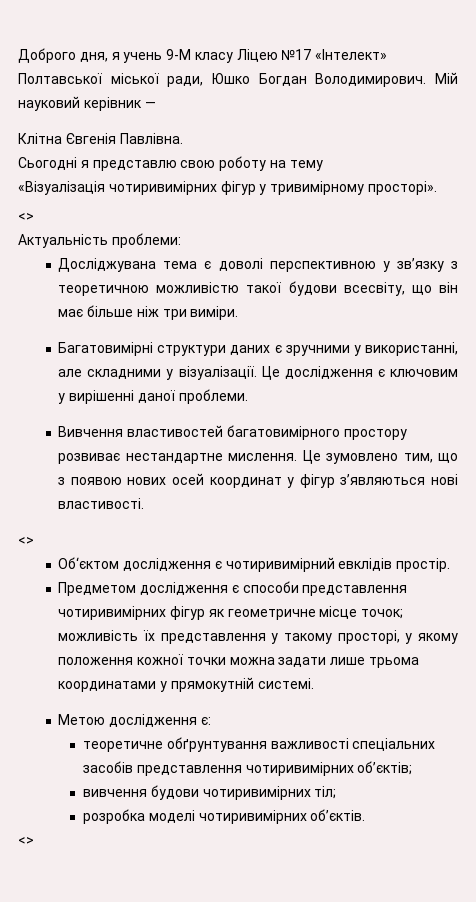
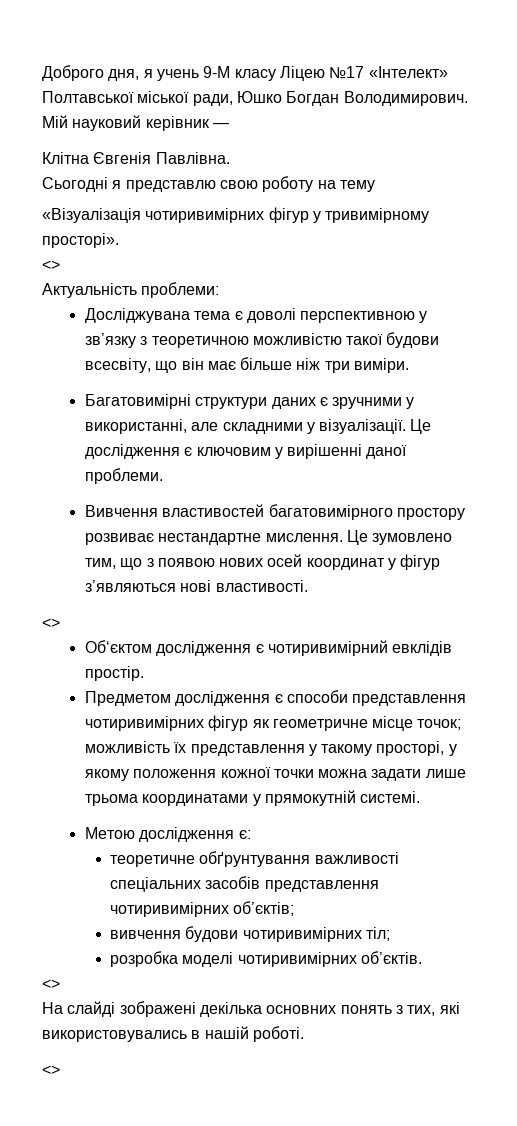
(34, 841) none -> [42,1001,460,1017] [42,1026,304,1042] [42,1065,60,1075] // На слайді зображені декілька основних понять з тих, які використовувались в нашій роботі. // <>

